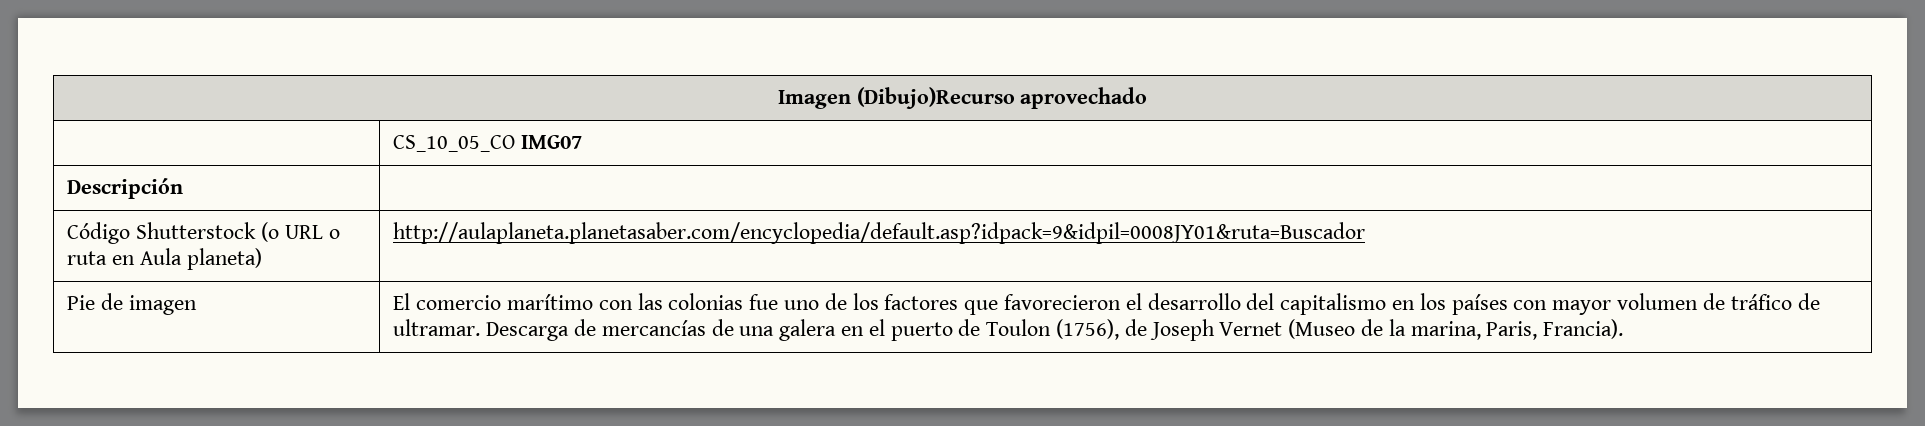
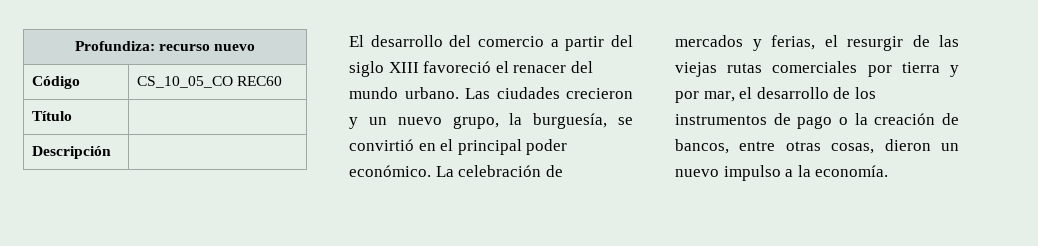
[777,87,1148,109] Imagen (Dibujo)Recurso aprovechado // -> [74,41,256,51] [31,76,80,89] Profundiza: recurso nuevo // Código
[521,135,583,149] IMG07 -> [237,76,283,86] [31,111,72,121] REC60 // Título |
[67,222,340,244] [67,248,262,270] [393,222,1366,244] [67,293,197,315] [393,293,1820,315] [393,319,1624,341] // Código Shutterstock (o URL o ruta en Aula planeta) | http://aulaplaneta.planetasaber.com/encyclopedia/default.asp?idpack=9&idpil=0008JY01&ruta=Buscador // Pie de imagen | El comercio marítimo con las colonias fue uno de los factores que favorecieron el desarrollo del capitalismo en los países con mayor volumen de tráfico de ultramar. Descarga de mercancías de una galera en el puerto de Toulon (1756), de Joseph Vernet (Museo de la marina, Paris, Francia). -> [349,35,633,51] [349,61,593,77] [349,87,633,99] [349,113,633,129] [349,139,568,155] [349,165,563,177] [675,35,959,51] [675,61,959,77] [675,87,876,103] [675,113,959,129] [675,139,959,154] [675,165,889,181] // El desarrollo del comercio a partir del siglo XIII favoreció el renacer del mundo urbano. Las ciudades crecieron y un nuevo grupo, la burguesía, se convirtió en el principal poder económico. La celebración de mercados y ferias, el resurgir de las viejas rutas comerciales por tierra y por mar, el desarrollo de los instrumentos de pago o la creación de bancos, entre otras cosas, dieron un nuevo impulso a la economía.

